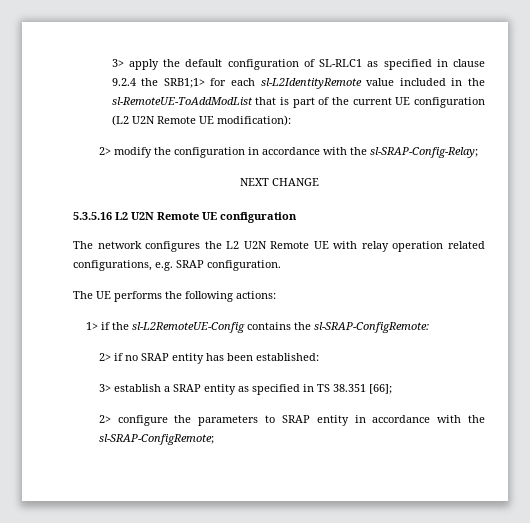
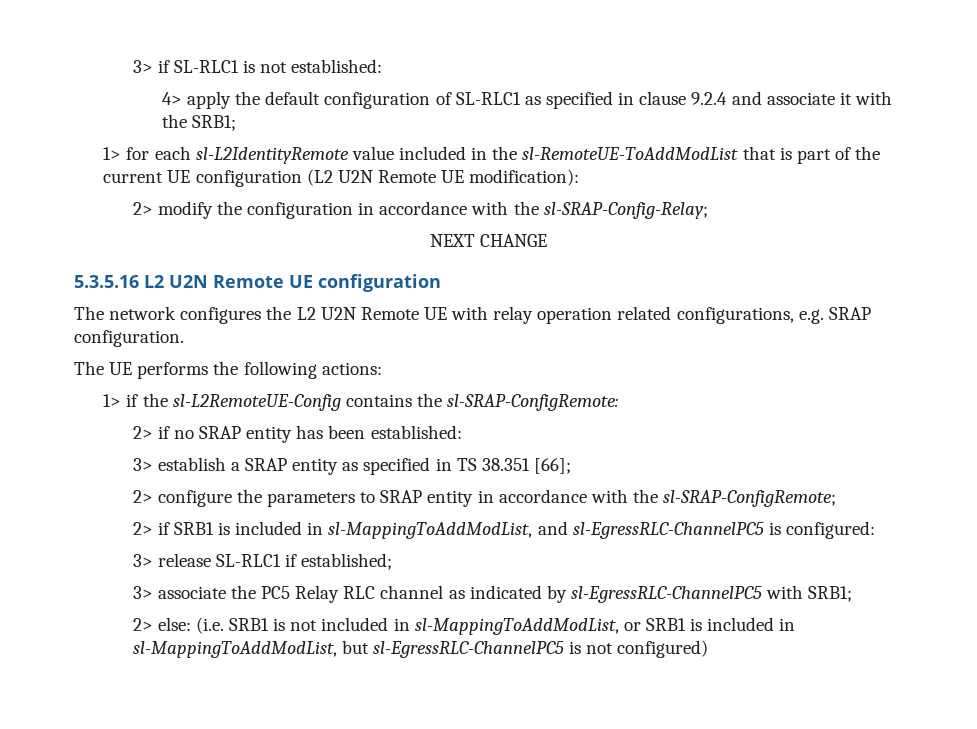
[111,59,124,67] 3> -> [132,59,383,73] [161,92,182,105] 3> if SL-RLC1 is not established: // 4>
[141,78,205,88] the SRB1;1> -> [731,91,892,105] [161,114,237,131] [103,147,122,160] and associate it with the SRB1; // 1>
(214, 439) none -> [132,521,875,539] [132,553,393,570] [132,585,853,603] [132,617,796,635] [132,640,709,658] // 2> if SRB1 is included in sl-MappingToAddModList, and sl-EgressRLC-ChannelPC5 is configured: // 3> release SL-RLC1 if established; // 3> associate the PC5 Relay RLC channel as indicated by sl-EgressRLC-ChannelPC5 with SRB1; // 2> else: (i.e. SRB1 is not included in sl-MappingToAddModList, or SRB1 is included in sl-MappingToAddModList, but sl-EgressRLC-ChannelPC5 is not configured)

